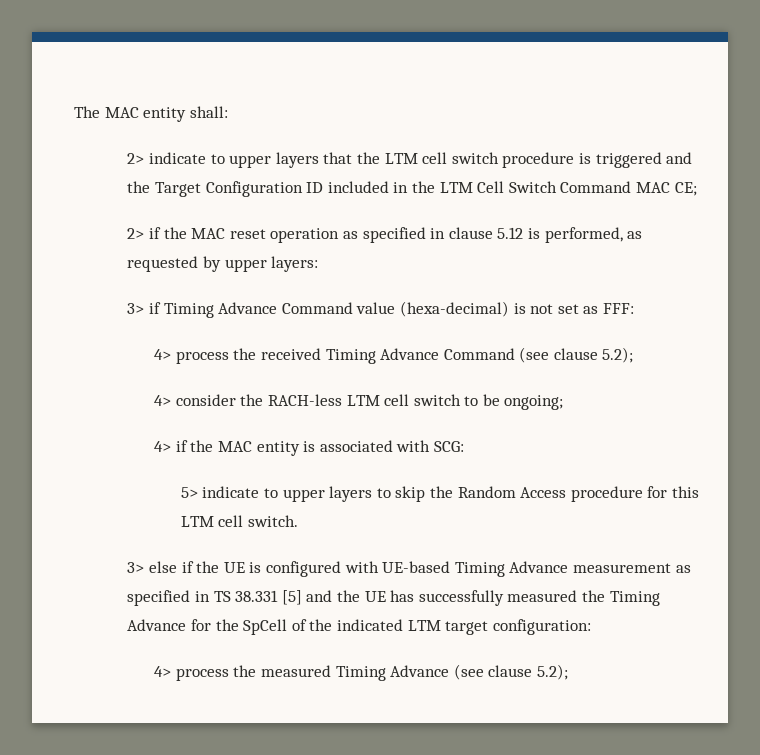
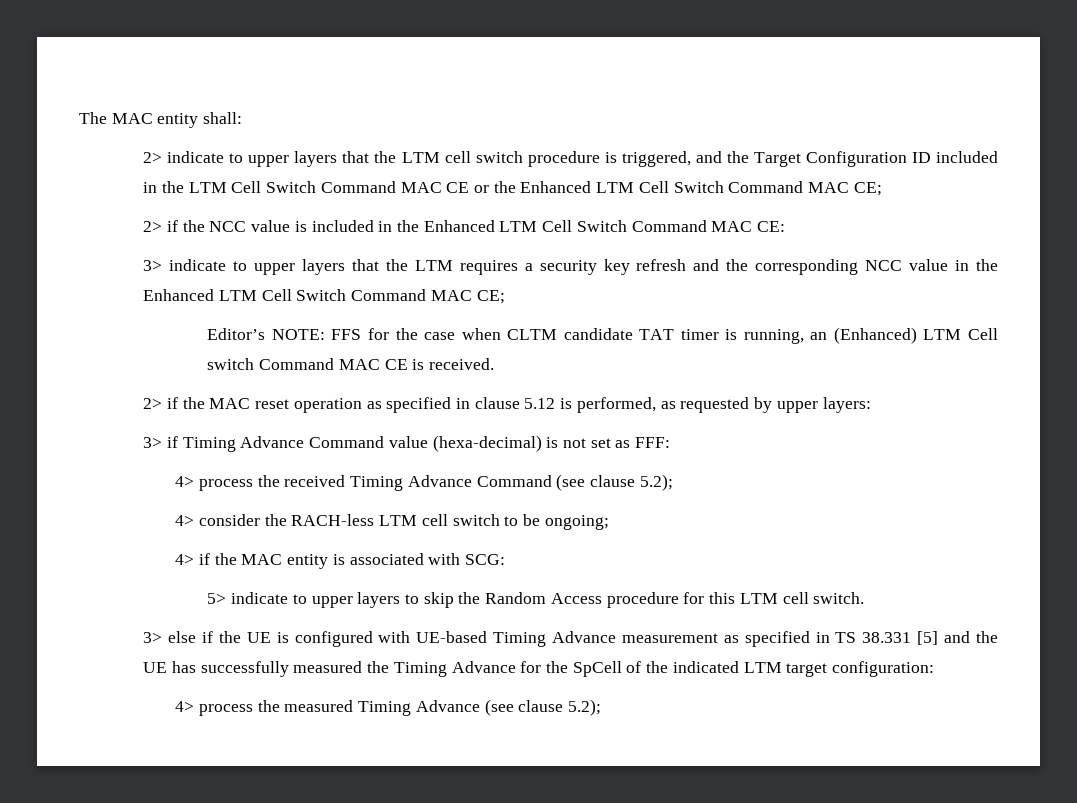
[595,152,662,168] triggered -> [621,151,691,167] triggered,
[674,182,697,196] CE; -> [446,181,882,196] [143,220,786,232] [143,259,998,275] [143,289,505,304] [207,327,998,344] [207,358,495,370] CE or the Enhanced LTM Cell Switch Command MAC CE; // 2> if the NCC value is included in the Enhanced LTM Cell Switch Command MAC CE: // 3> indicate to upper layers that the LTM requires a security key refresh and the corresponding NCC value in the Enhanced LTM Cell Switch Command MAC CE; // Editor’s NOTE: FFS for the case when CLTM candidate TAT timer is running, an (Enhanced) LTM Cell switch Command MAC CE is received.

